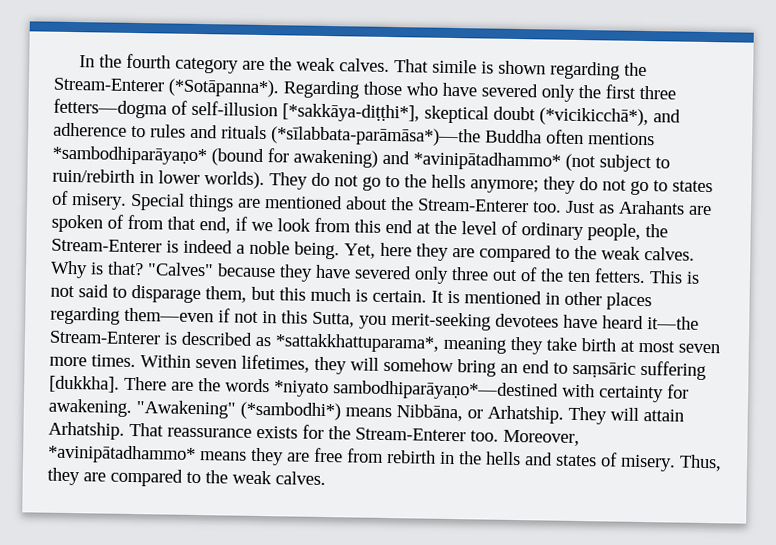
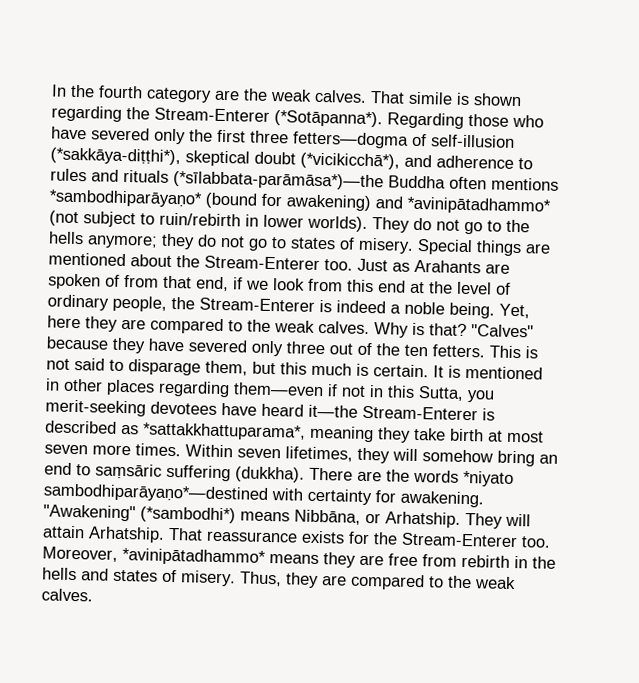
[282,103,420,123] [*sakkāya-diṭṭhi*], -> [50,147,181,166] (*sakkāya-diṭṭhi*),
[49,375,120,393] [dukkha]. -> [235,466,305,483] (dukkha).

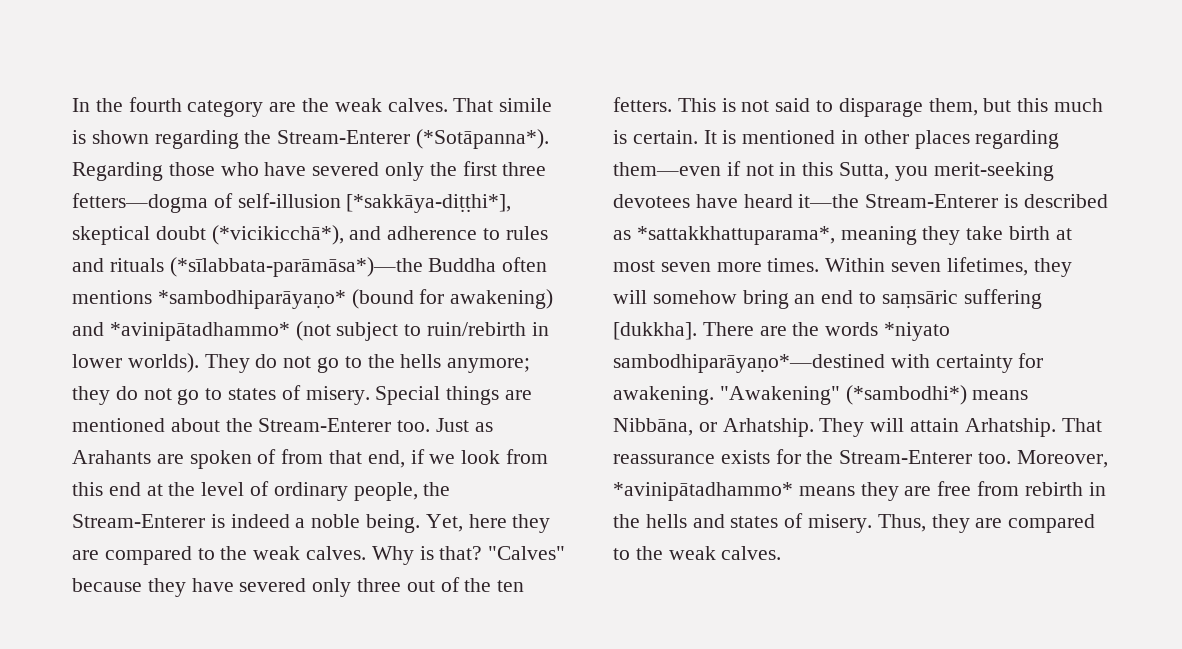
[50,147,181,166] (*sakkāya-diṭṭhi*), -> [346,194,512,213] [*sakkāya-diṭṭhi*],
[235,466,305,483] (dukkha). -> [613,322,697,340] [dukkha].

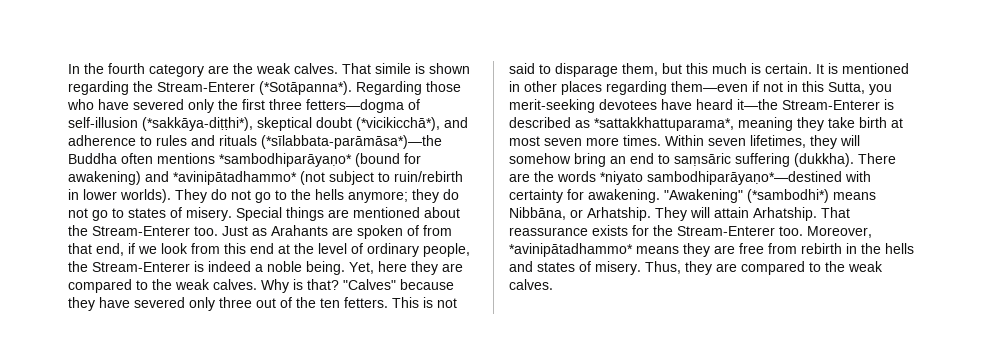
[346,194,512,213] [*sakkāya-diṭṭhi*], -> [142,117,253,131] (*sakkāya-diṭṭhi*),
[613,322,697,340] [dukkha]. -> [794,153,854,167] (dukkha).

